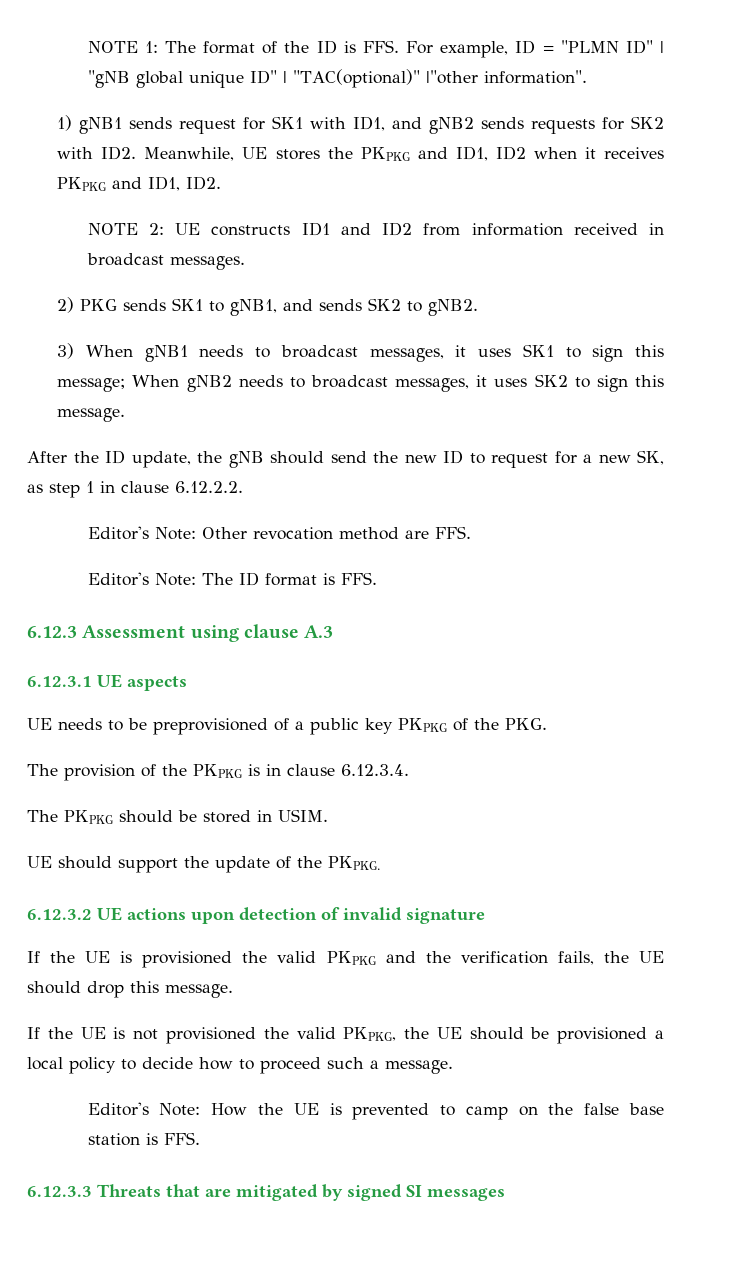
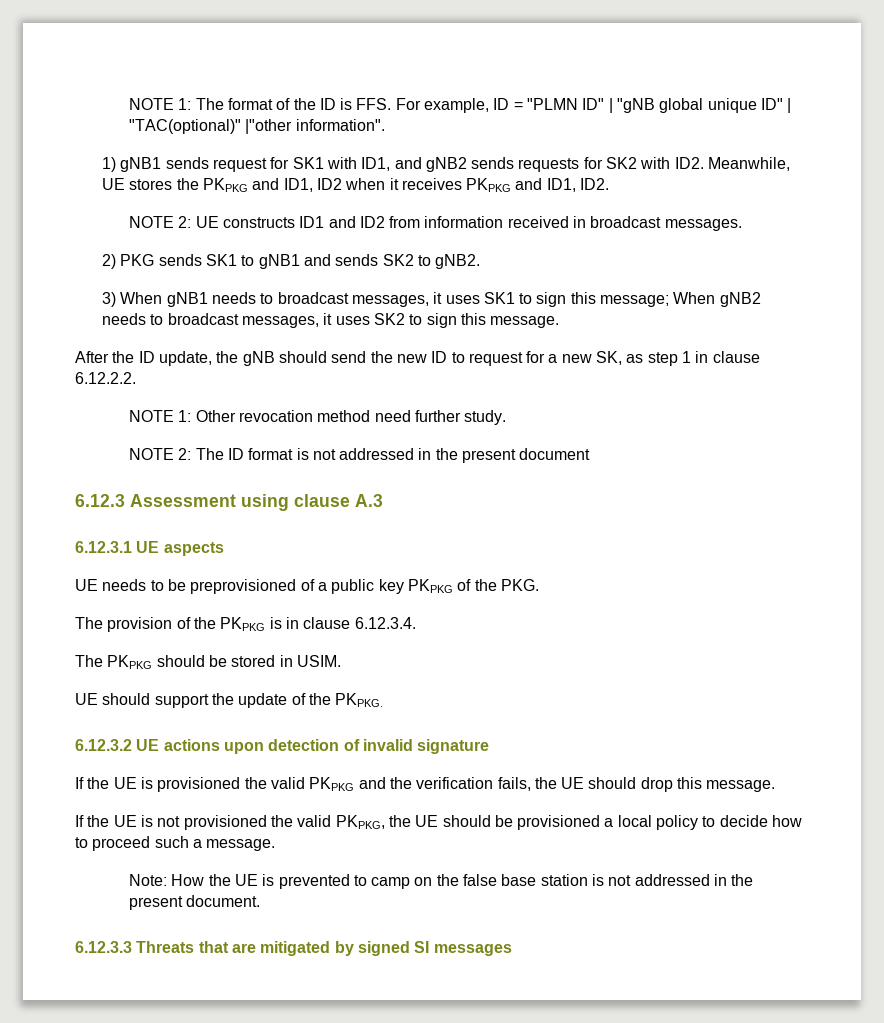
[230,299,278,316] gNB1, -> [258,254,300,269] gNB1
[87,526,196,540] Editor's Note: -> [128,410,192,422] NOTE 1:
[404,526,471,539] [87,572,377,586] are FFS. // Editor's Note: The ID format is FFS. -> [374,410,507,425] [128,448,591,463] need further study. // NOTE 2: The ID format is not addressed in the present document
[87,1102,149,1116] Editor's -> (276, 845) none
[163,1132,200,1145] FFS. -> [608,874,754,886] [128,895,261,910] not addressed in the present document.

